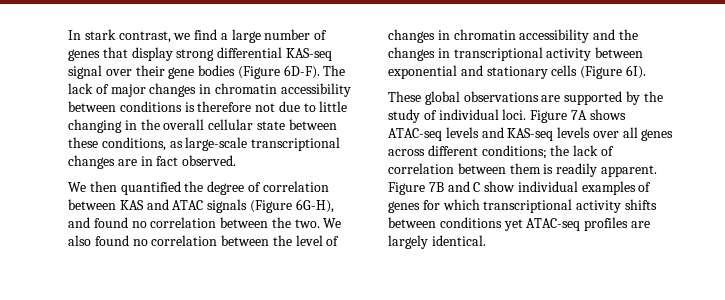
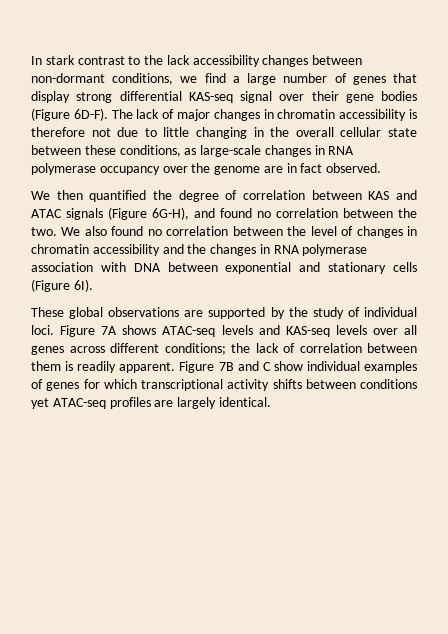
[118,31,171,43] contrast, -> [77,55,363,67] [31,73,174,85] contrast to the lack accessibility changes between non-dormant conditions,
[68,101,182,112] between conditions -> (407, 115) none
[251,137,341,151] [68,155,115,169] transcriptional changes -> [264,145,355,157] [31,163,261,175] changes in RNA polymerase occupancy over the genome
[453,47,592,61] transcriptional activity -> [273,244,368,256] [31,262,161,272] RNA polymerase association with DNA

